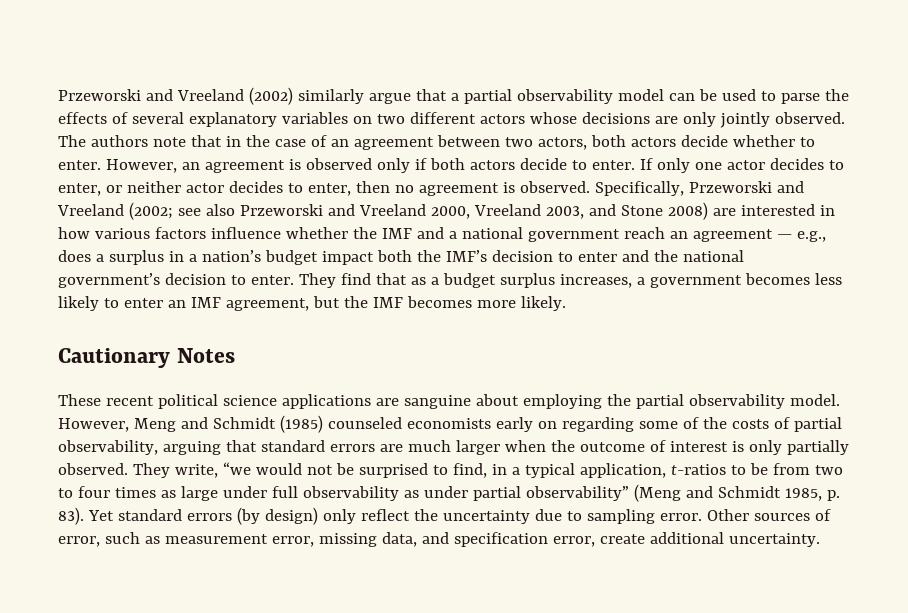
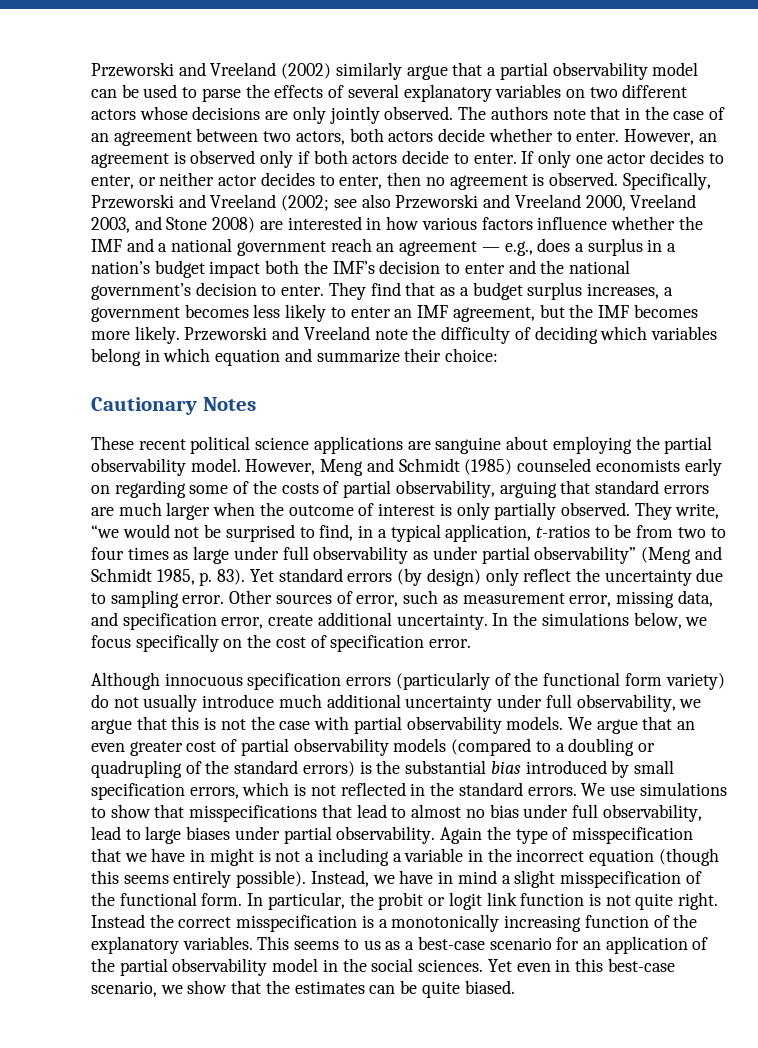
(566, 303) none -> [184,326,717,344] [91,348,499,366] Przeworski and Vreeland note the difficulty of deciding which variables belong in which equation and summarize their choice:
(820, 540) none -> [492,612,708,629] [91,634,472,652] [91,672,725,690] [91,694,702,712] [91,716,696,734] [91,738,655,756] [91,760,674,778] [91,782,727,800] [91,804,702,822] [91,826,693,844] [91,848,719,866] [91,870,702,888] [91,892,719,910] [91,914,698,932] [91,936,709,954] [91,958,675,976] [91,980,515,998] In the simulations below, we focus specifically on the cost of specification error. // Although innocuous specification errors (particularly of the functional form variety) do not usually introduce much additional uncertainty under full observability, we argue that this is not the case with partial observability models. We argue that an even greater cost of partial observability models (compared to a doubling or quadrupling of the standard errors) is the substantial bias introduced by small specification errors, which is not reflected in the standard errors. We use simulations to show that misspecifications that lead to almost no bias under full observability, lead to large biases under partial observability. Again the type of misspecification that we have in might is not a including a variable in the incorrect equation (though this seems entirely possible). Instead, we have in mind a slight misspecification of the functional form. In particular, the probit or logit link function is not quite right. Instead the correct misspecification is a monotonically increasing function of the explanatory variables. This seems to us as a best-case scenario for an application of the partial observability model in the social sciences. Yet even in this best-case scenario, we show that the estimates can be quite biased.

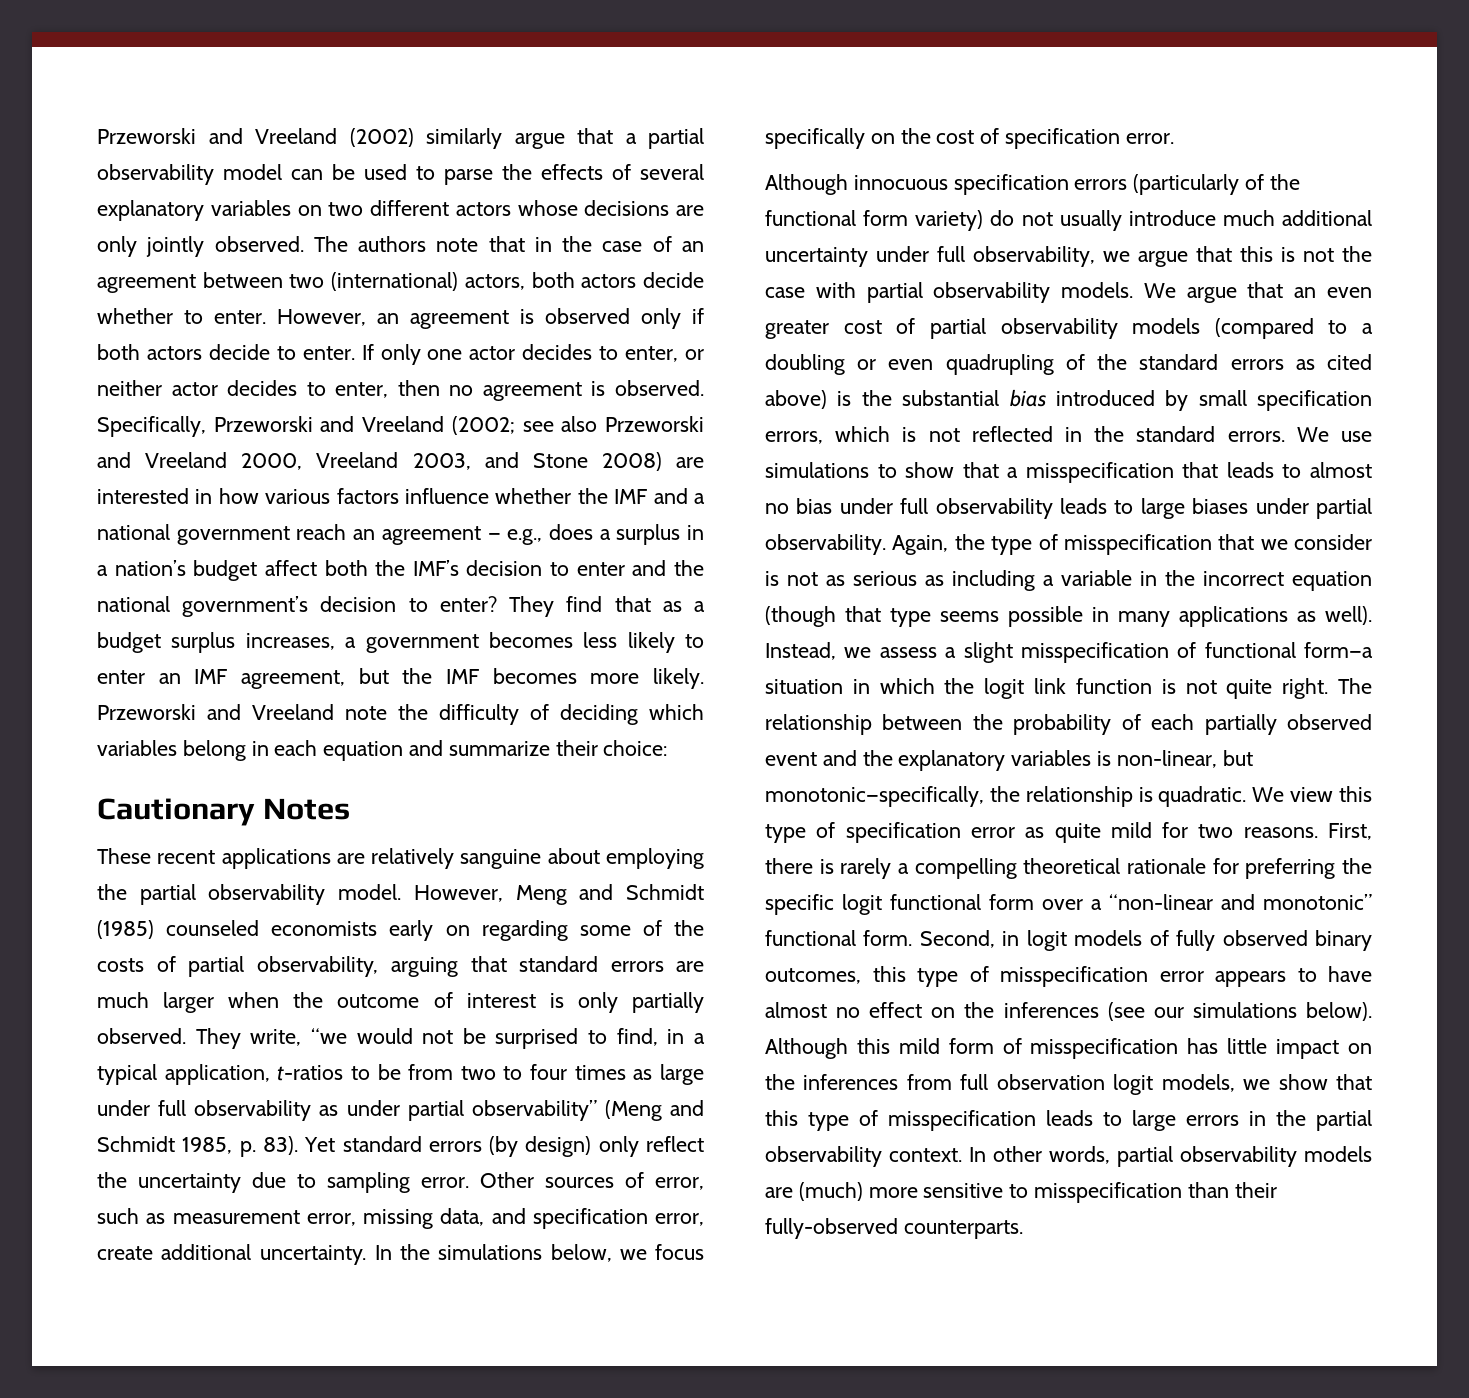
(292, 136) none -> [331,272,459,291] (international)
[209,261,261,278] impact -> [264,560,317,576] affect
[281,285,325,296] enter. -> [439,596,497,612] enter?
[163,348,211,362] which -> [274,740,318,756] each
[190,436,310,454] political science -> (216, 857) none
(431, 445) none -> [371,848,455,869] relatively
(655, 747) none -> [888,359,934,370] even
[302,761,355,777] errors) -> [1230,354,1372,370] [765,390,827,409] errors as cited above)
[189,804,387,822] misspecifications that lead -> [1007,462,1274,483] a misspecification that leads
[602,804,702,822] [91,826,121,840] observability, lead -> [935,498,1107,519] observability leads
[440,827,483,844] Again -> [892,535,949,555] Again,
[151,848,315,866] have in might is not a -> [1294,534,1372,550] [765,571,944,586] consider is not as serious as
[91,870,702,888] [91,892,446,910] this seems entirely possible). Instead, we have in mind a slight misspecification of the functional form. In particular, the probit or -> [845,606,1372,627] [765,642,1373,663] [765,678,975,694] that type seems possible in many applications as well). Instead, we assess a slight misspecification of functional form—a situation in which the
[91,914,698,932] [91,936,709,954] [91,958,675,976] [91,980,515,998] Instead the correct misspecification is a monotonically increasing function of the explanatory variables. This seems to us as a best-case scenario for an application of the partial observability model in the social sciences. Yet even in this best-case scenario, we show that the estimates can be quite biased. -> [1338,678,1372,694] [765,714,1372,735] [765,750,1253,771] [765,786,1372,807] [765,822,1372,843] [765,858,1372,879] [765,894,1372,915] [765,930,1372,951] [765,966,1372,987] [765,1002,1372,1021] [765,1038,1372,1059] [765,1074,1372,1095] [765,1110,1372,1131] [765,1146,1372,1167] [765,1182,1277,1203] [765,1218,1023,1239] The relationship between the probability of each partially observed event and the explanatory variables is non-linear, but monotonic—specifically, the relationship is quadratic. We view this type of specification error as quite mild for two reasons. First, there is rarely a compelling theoretical rationale for preferring the specific logit functional form over a “non-linear and monotonic” functional form. Second, in logit models of fully observed binary outcomes, this type of misspecification error appears to have almost no effect on the inferences (see our simulations below). Although this mild form of misspecification has little impact on the inferences from full observation logit models, we show that this type of misspecification leads to large errors in the partial observability context. In other words, partial observability models are (much) more sensitive to misspecification than their fully-observed counterparts.

